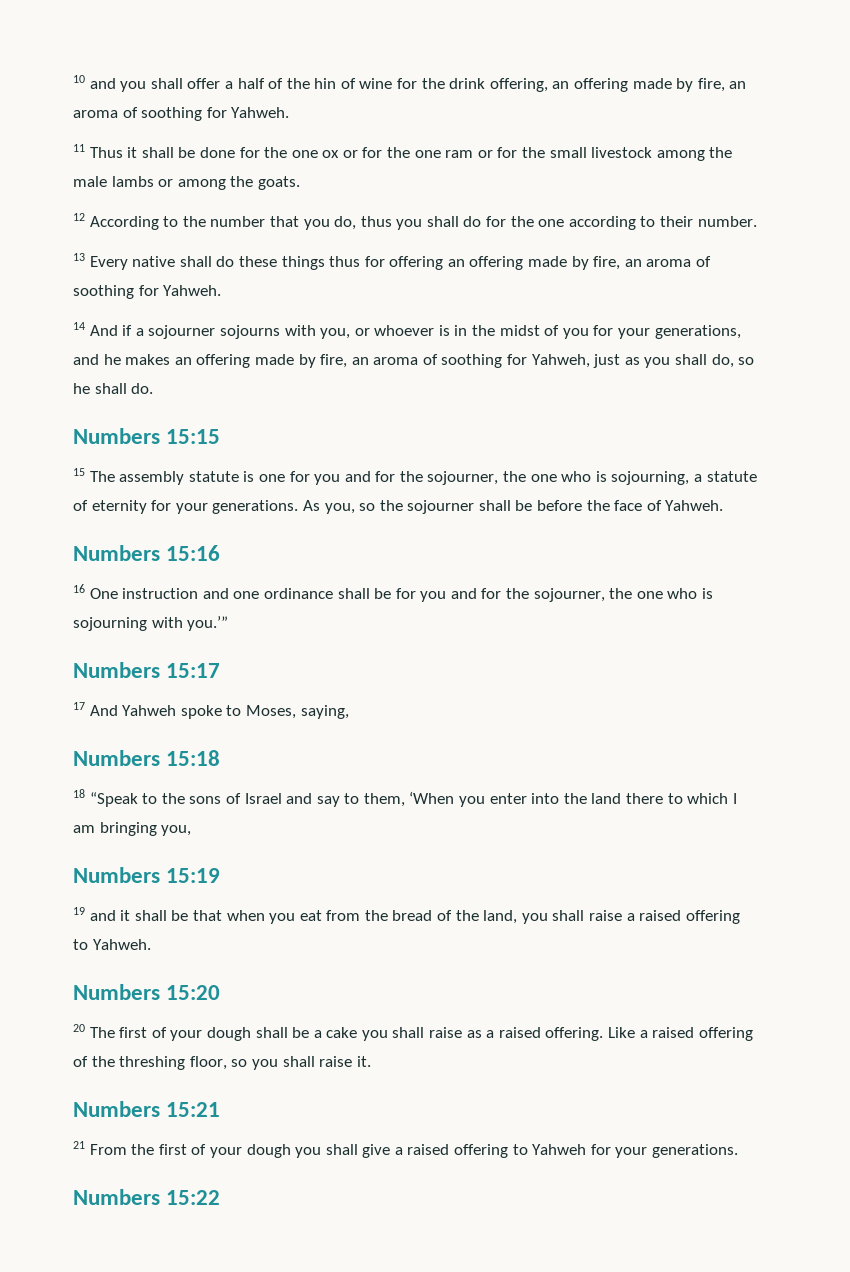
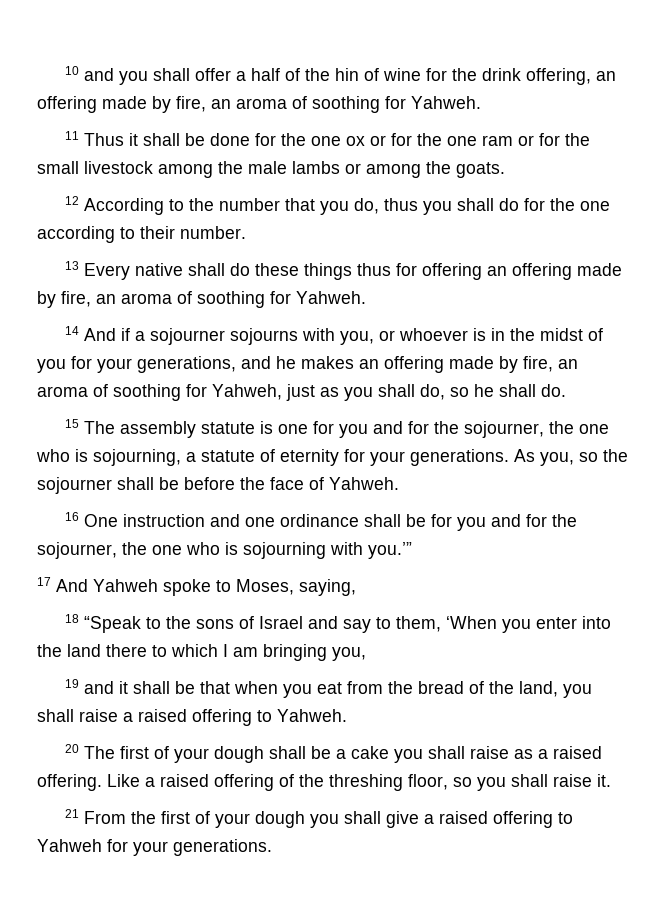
[73,428,221,444] // Numbers 15:15 -> (566, 390) none
[73,545,221,561] // Numbers 15:16 -> (399, 483) none
[73,662,221,678] // Numbers 15:17 -> (412, 550) none
[73,750,221,766] // Numbers 15:18 -> (356, 587) none
[73,867,221,883] // Numbers 15:19 -> (366, 654) none
[73,984,221,1000] // Numbers 15:20 -> (347, 715) none
[73,1101,221,1117] // Numbers 15:21 -> (611, 780) none
[73,1189,221,1205] // Numbers 15:22 -> (272, 847) none

